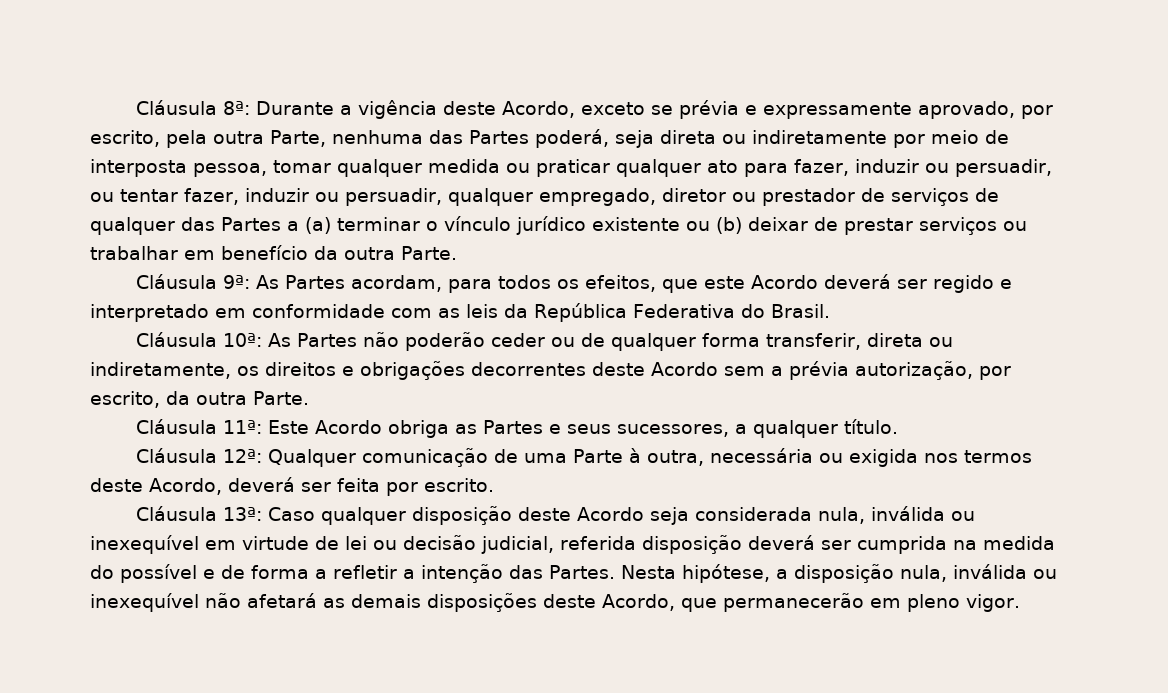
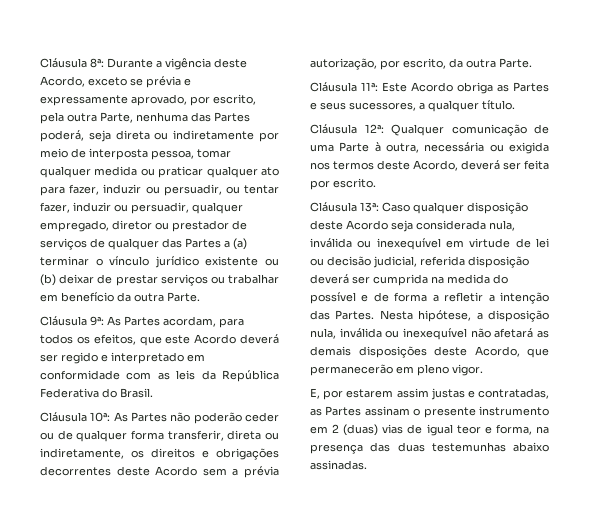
(1020, 603) none -> [310,388,549,400] [310,406,549,418] [310,424,549,436] [310,442,549,454] [310,460,367,470] // E, por estarem assim justas e contratadas, as Partes assinam o presente instrumento em 2 (duas) vias de igual teor e forma, na presença das duas testemunhas abaixo assinadas.

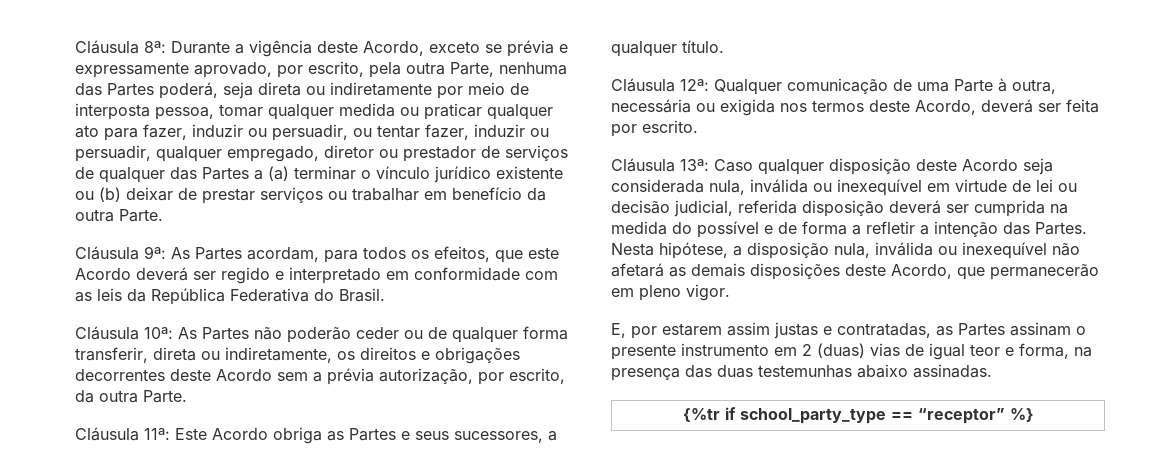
(367, 465) none -> [682,407,1034,424] // {%tr if school_party_type == “receptor” %}

